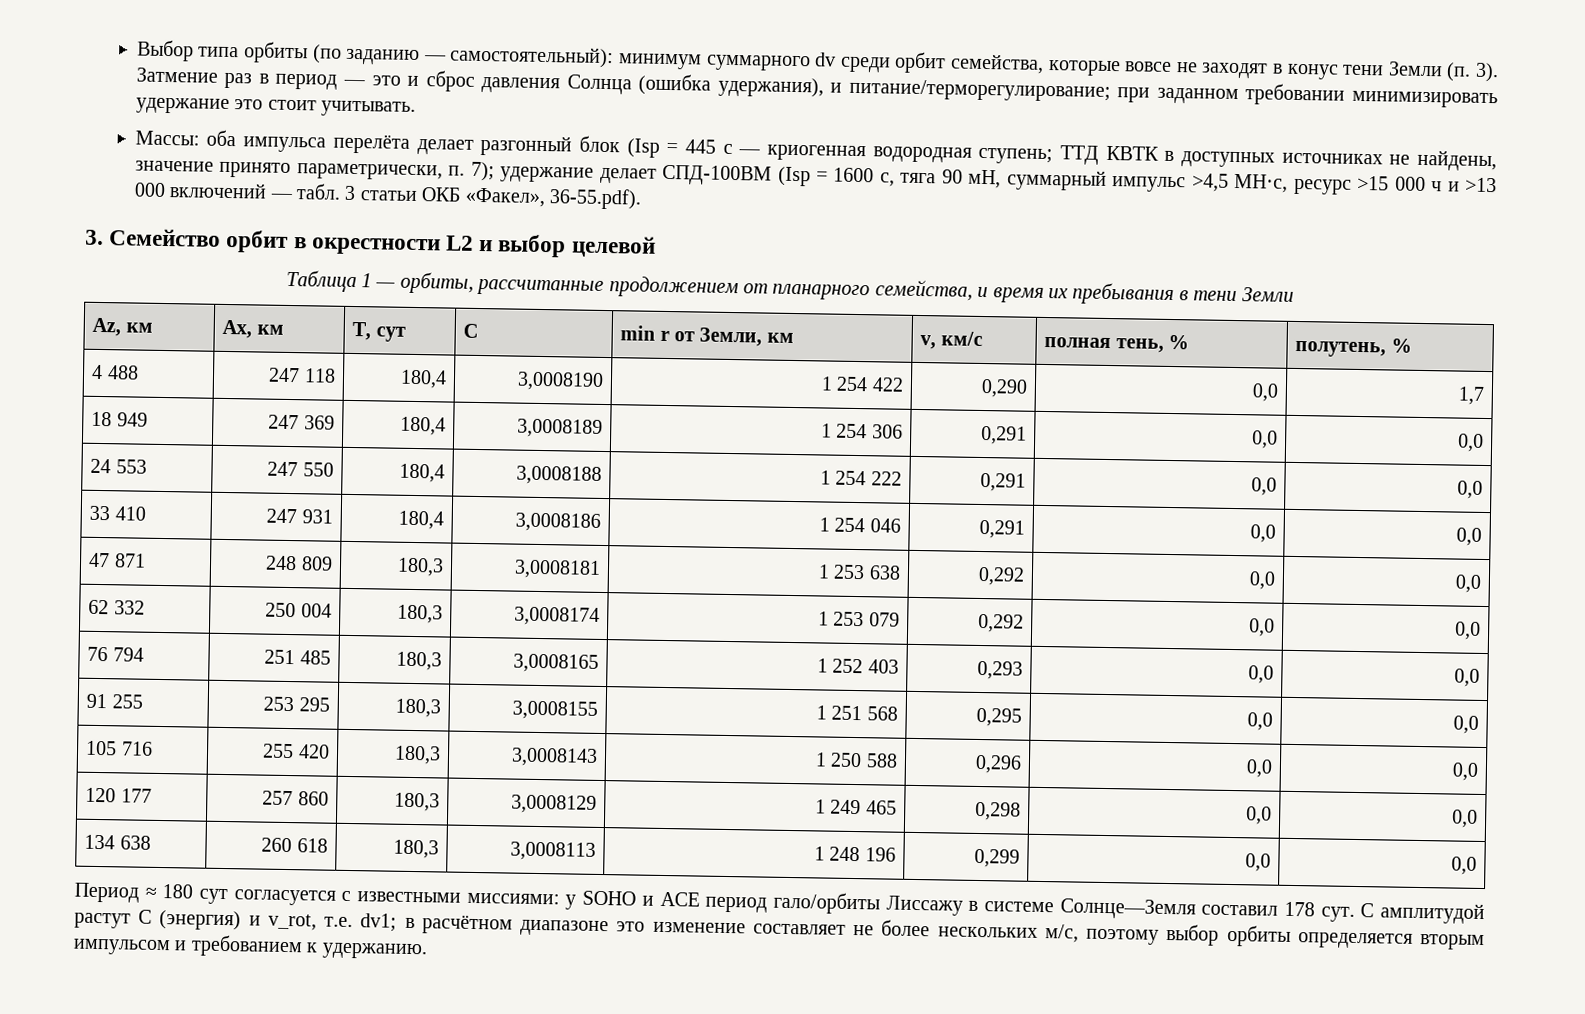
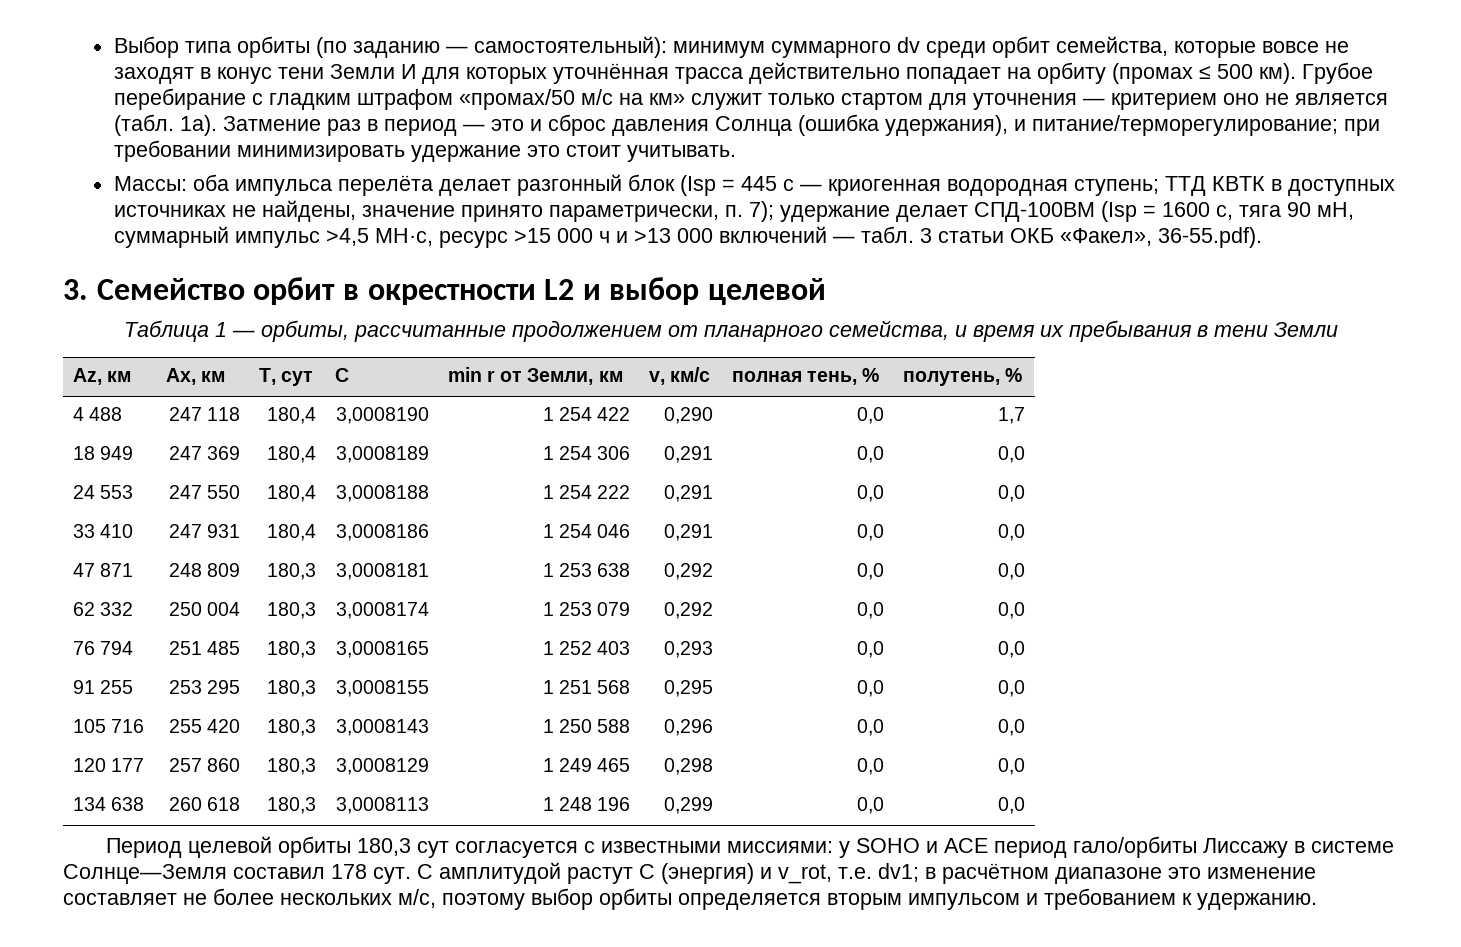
[1446,62,1500,83] (п. 3). -> [400,62,1373,84] [113,88,1388,110] [113,114,217,136] И для которых уточнённая трасса действительно попадает на орбиту (промах ≤ 500 км). Грубое перебирание с гладким штрафом «промах/50 м/с на км» служит только стартом для уточнения — критерием оно не является (табл. 1а).
[1156,87,1239,105] заданном -> (1380, 127) none
[144,884,194,899] ≈ 180 -> [187,836,411,858] целевой орбиты 180,3

